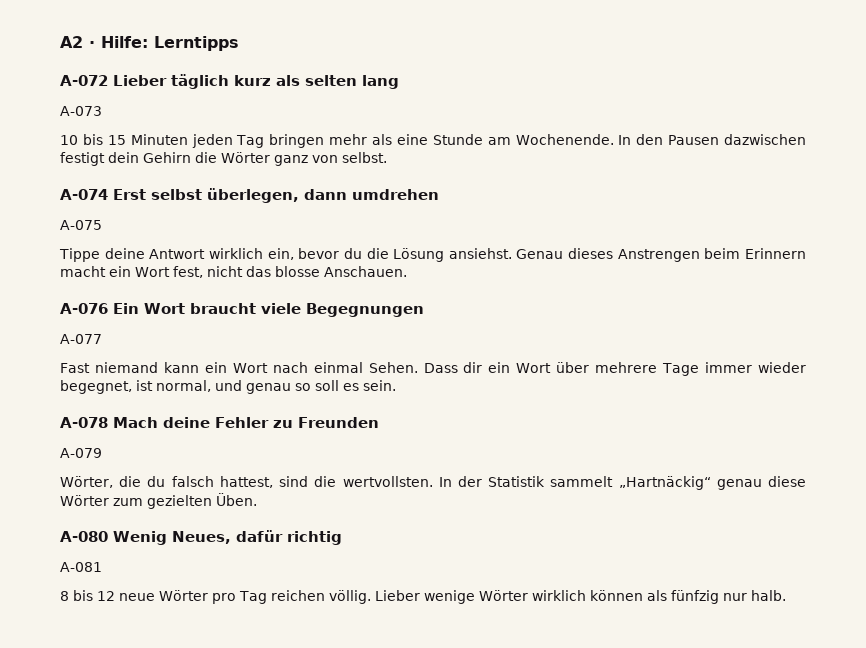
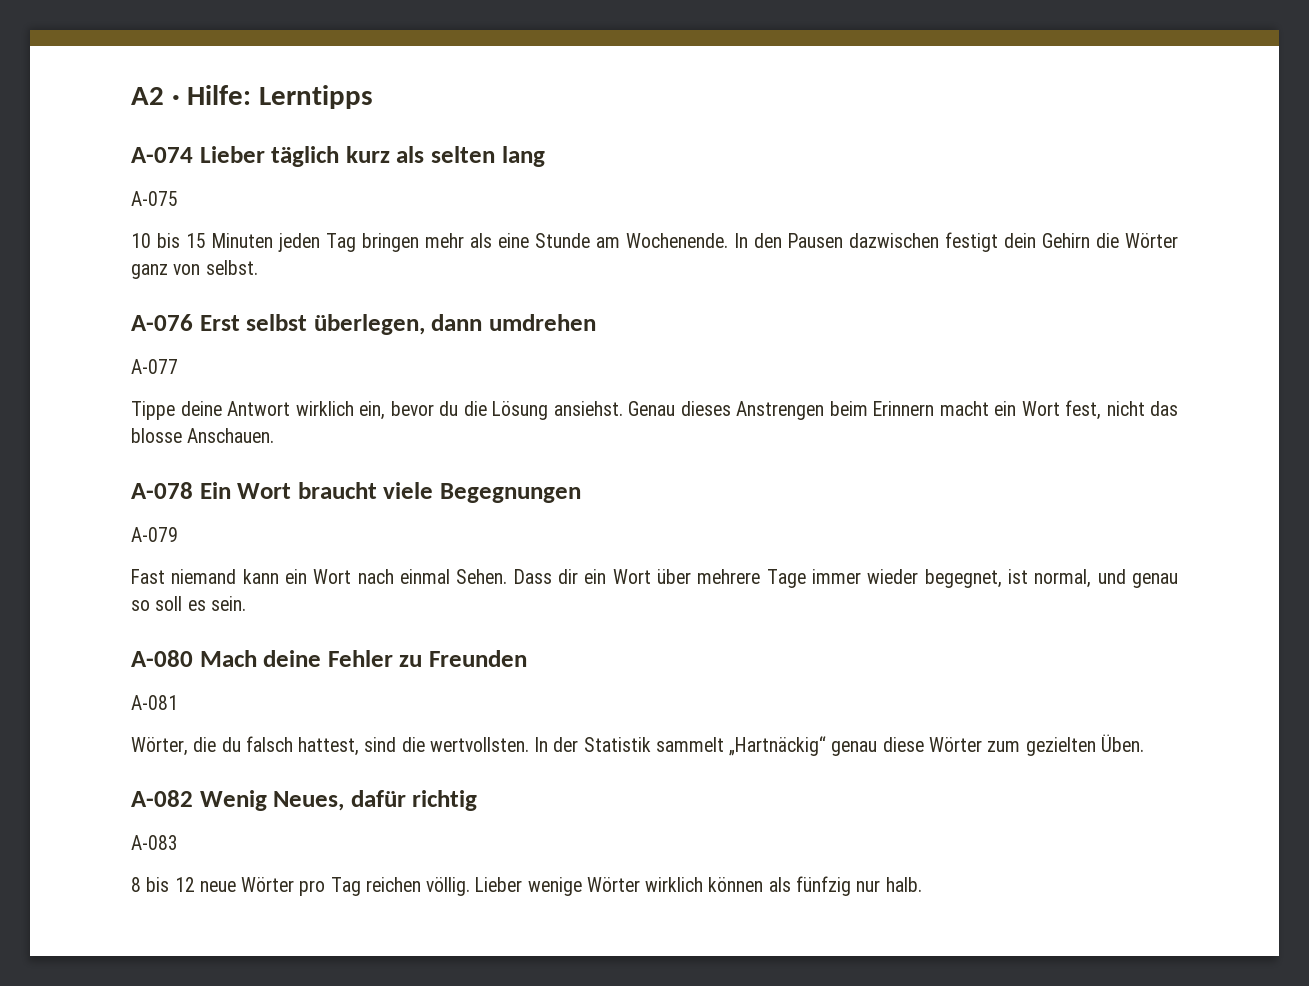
[60,75,108,86] A-072 -> [131,147,193,163] A-074
[60,106,102,116] A-073 -> [131,191,178,206] A-075
[60,189,108,200] A-074 -> [131,314,193,331] A-076
[60,220,102,230] A-075 -> [131,359,178,374] A-077
[60,303,108,314] A-076 -> [131,482,193,499] A-078
[60,334,102,344] A-077 -> [131,527,178,542] A-079
[60,417,108,428] A-078 -> [131,650,193,667] A-080
[60,448,102,458] A-079 -> [131,695,178,710] A-081
[60,531,108,542] A-080 -> [131,790,193,807] A-082
[60,562,102,572] A-081 -> [131,835,178,850] A-083

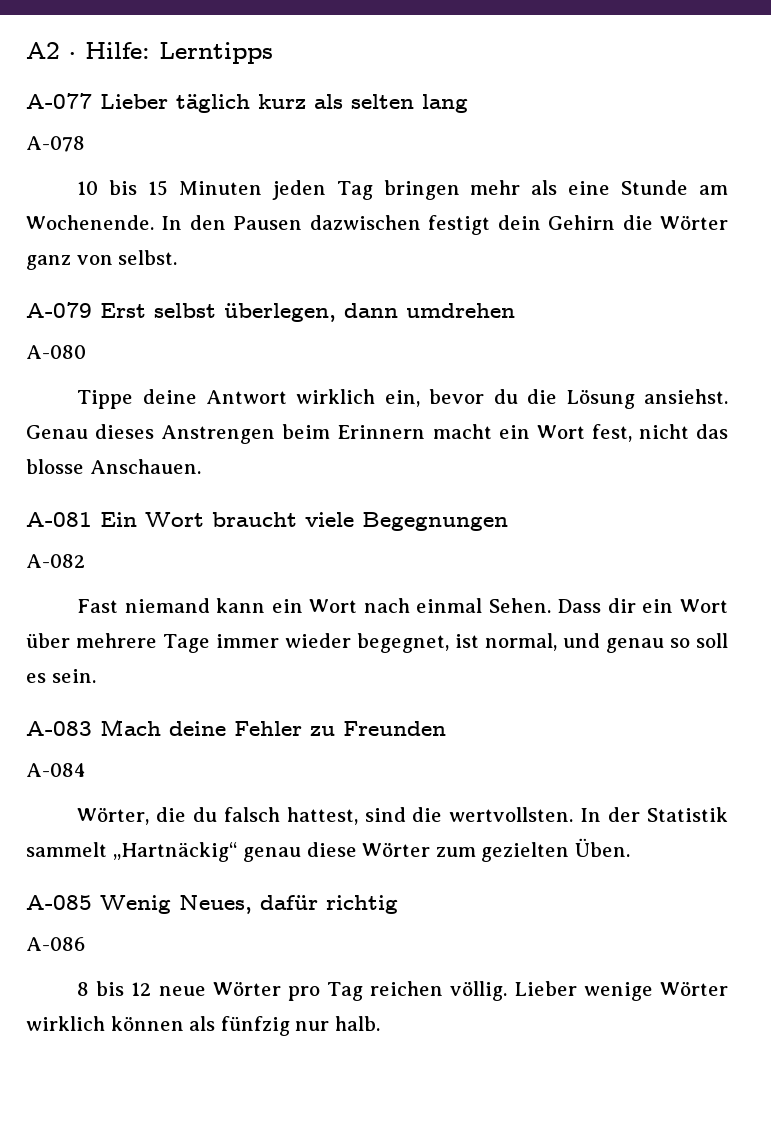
[131,147,193,163] A-074 -> [26,93,92,109] A-077
[131,191,178,206] A-075 -> [26,136,85,152] A-078
[131,314,193,331] A-076 -> [26,302,92,318] A-079
[131,359,178,374] A-077 -> [26,345,86,359] A-080
[131,482,193,499] A-078 -> [26,512,92,527] A-081
[131,527,178,542] A-079 -> [26,554,85,568] A-082
[131,650,193,667] A-080 -> [26,721,92,736] A-083
[131,695,178,710] A-081 -> [26,763,86,777] A-084
[131,790,193,807] A-082 -> [26,895,92,910] A-085
[131,835,178,850] A-083 -> [26,937,85,951] A-086

